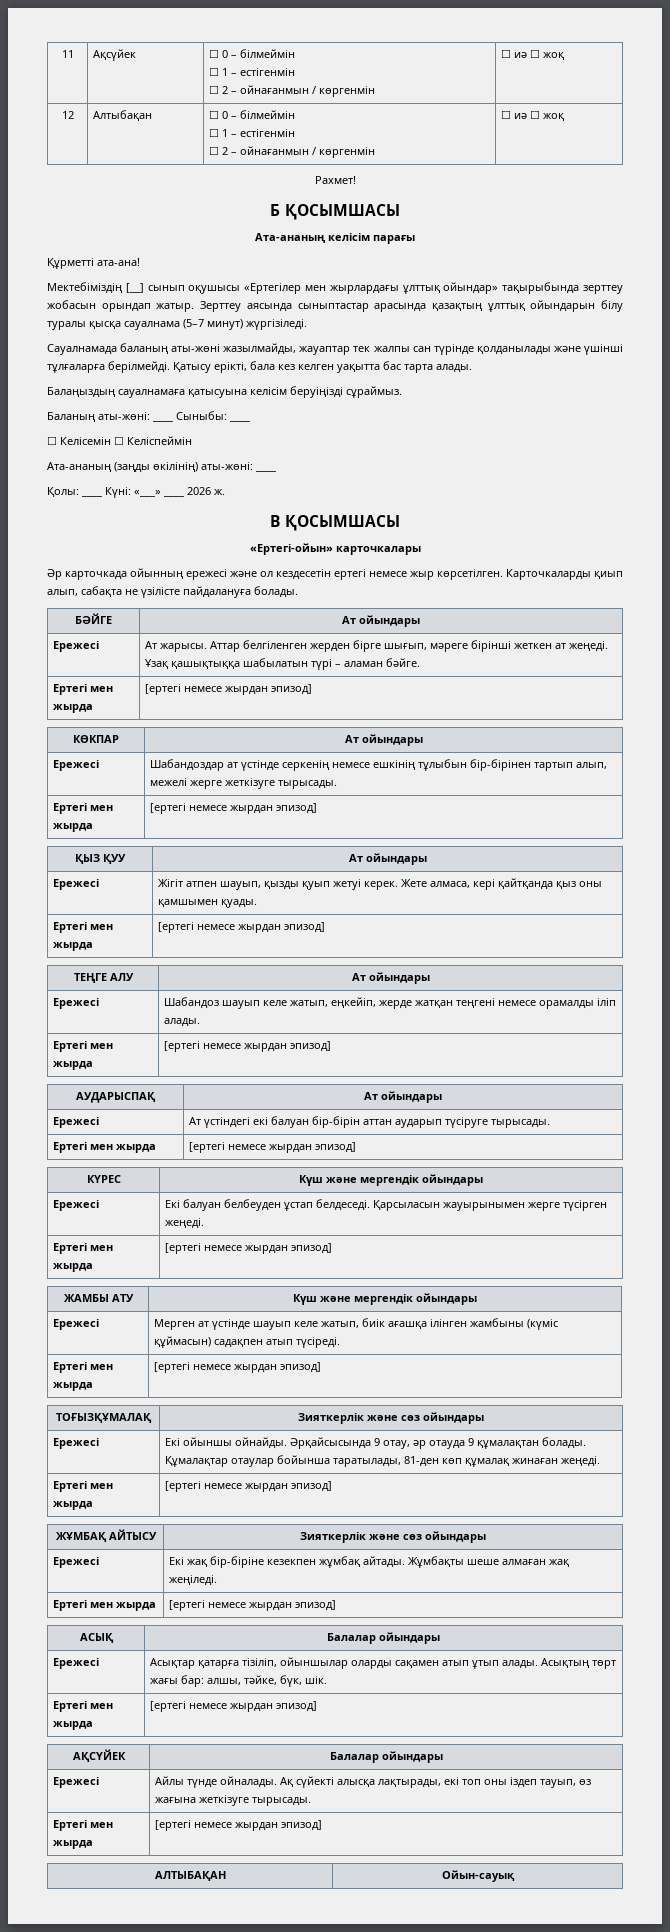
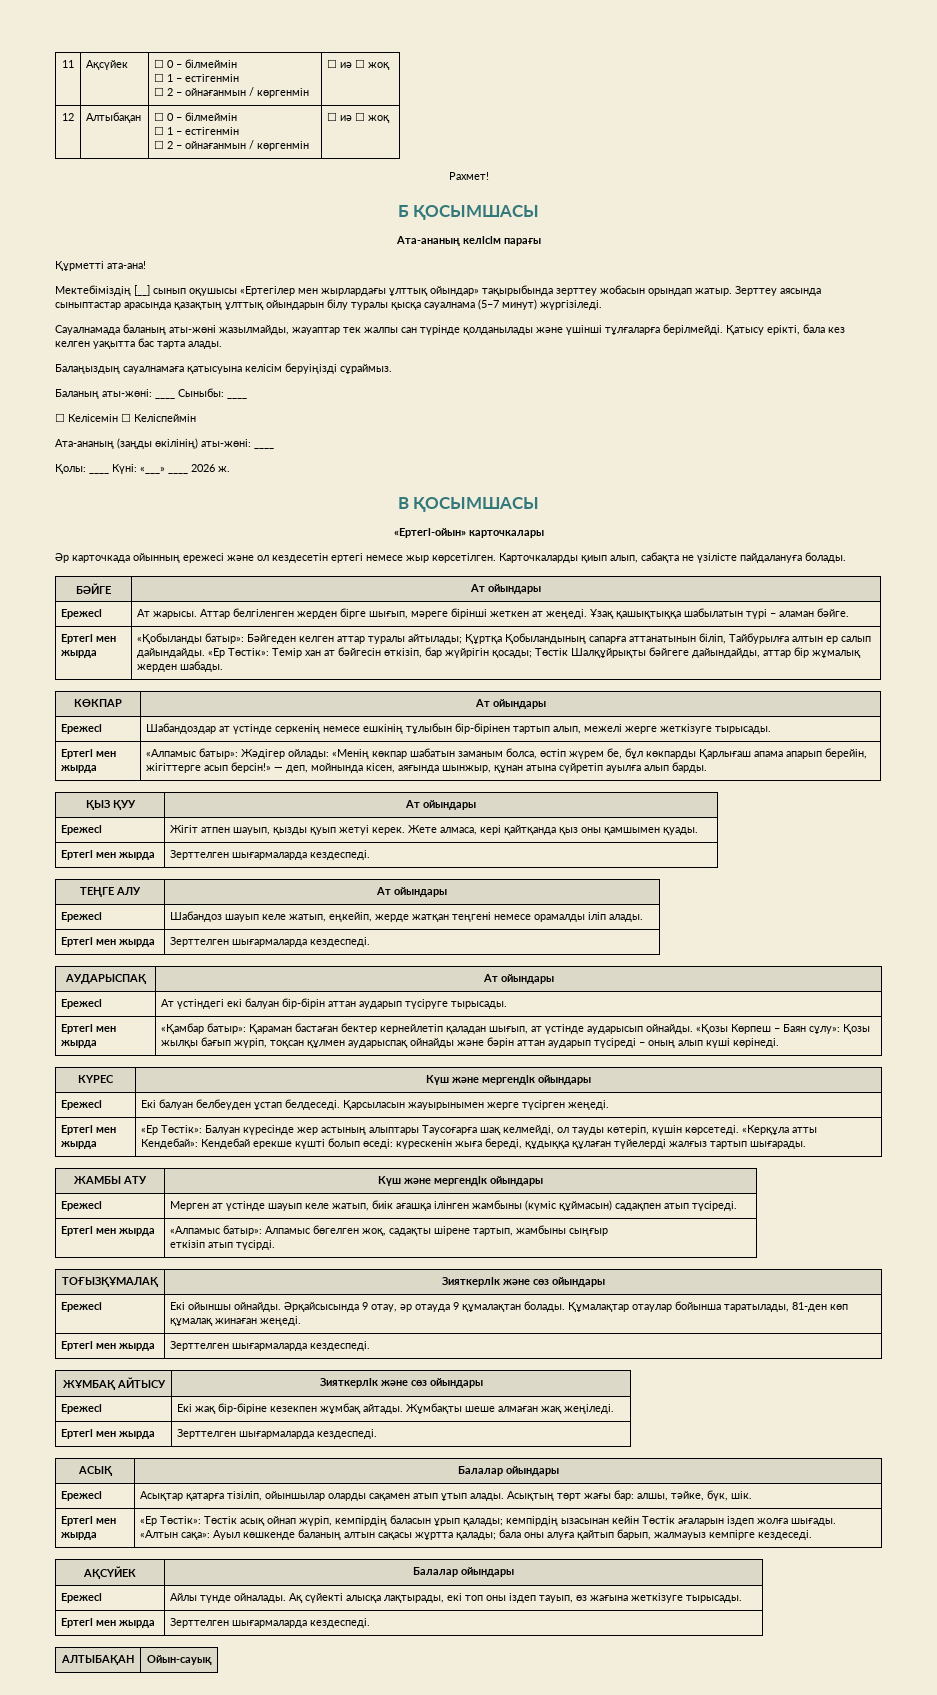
[145,684,313,695] [ертегі немесе жырдан эпизод] -> [137,633,872,644] [137,647,862,658] [137,661,224,672] «Қобыланды батыр»: Бәйгеден келген аттар туралы айтылады; Құртқа Қобыландының сапарға аттанатынын біліп, Тайбурылға алтын ер салып дайындайды. «Ер Төстік»: Темір хан ат бәйгесін өткізіп, бар жүйрігін қосады; Төстік Шалқұйрықты бәйгеге дайындайды, аттар бір жұмалық жерден шабады.
[150,803,318,814] [ертегі немесе жырдан эпизод] -> [146,748,868,759] [146,762,708,773] «Алпамыс батыр»: Жәдігер ойлады: «Менің көкпар шабатын заманым болса, өстіп жүрем бе, бұл көкпарды Қарлығаш апама апарып берейін, жігіттерге асып берсін!» — деп, мойнында кісен, аяғында шынжыр, құнан атына сүйретіп ауылға алып барды.
[158,922,326,933] [ертегі немесе жырдан эпизод] -> [170,850,371,860] Зерттелген шығармаларда кездеспеді.
[164,1041,332,1052] [ертегі немесе жырдан эпизод] -> [170,937,371,947] Зерттелген шығармаларда кездеспеді.
[189,1142,357,1153] [ертегі немесе жырдан эпизод] -> [161,1023,871,1034] [161,1037,780,1048] «Қамбар батыр»: Қараман бастаған бектер кернейлетіп қаладан шығып, ат үстінде аударысып ойнайды. «Қозы Көрпеш – Баян сұлу»: Қозы жылқы бағып жүріп, тоқсан құлмен аударыспақ ойнайды және бәрін аттан аударып түсіреді – оның алып күші көрінеді.
[165,1243,333,1254] [ертегі немесе жырдан эпизод] -> [141,1125,818,1135] [141,1138,807,1149] «Ер Төстік»: Балуан күресінде жер астының алыптары Таусоғарға шақ келмейді, ол тауды көтеріп, күшін көрсетеді. «Керқұла атты Кендебай»: Кендебай ерекше күшті болып өседі: күрескенін жыға береді, құдыққа құлаған түйелерді жалғыз тартып шығарады.
[154,1362,322,1373] [ертегі немесе жырдан эпизод] -> [170,1225,609,1236] [170,1240,276,1250] «Алпамыс батыр»: Алпамыс бөгелген жоқ, садақты шірене тартып, жамбыны сыңғыр // еткізіп атып түсірді.
[165,1481,333,1492] [ертегі немесе жырдан эпизод] -> [170,1341,371,1351] Зерттелген шығармаларда кездеспеді.
[169,1600,337,1611] [ертегі немесе жырдан эпизод] -> [177,1429,378,1439] Зерттелген шығармаларда кездеспеді.
[150,1701,318,1712] [ертегі немесе жырдан эпизод] -> [140,1515,837,1526] [140,1529,813,1540] «Ер Төстік»: Төстік асық ойнап жүріп, кемпірдің баласын ұрып қалады; кемпірдің ызасынан кейін Төстік ағаларын іздеп жолға шығады. «Алтын сақа»: Ауыл көшкенде баланың алтын сақасы жұртта қалады; бала оны алуға қайтып барып, жалмауыз кемпірге кездеседі.
[155,1820,323,1831] [ертегі немесе жырдан эпизод] -> [170,1618,371,1628] Зерттелген шығармаларда кездеспеді.

